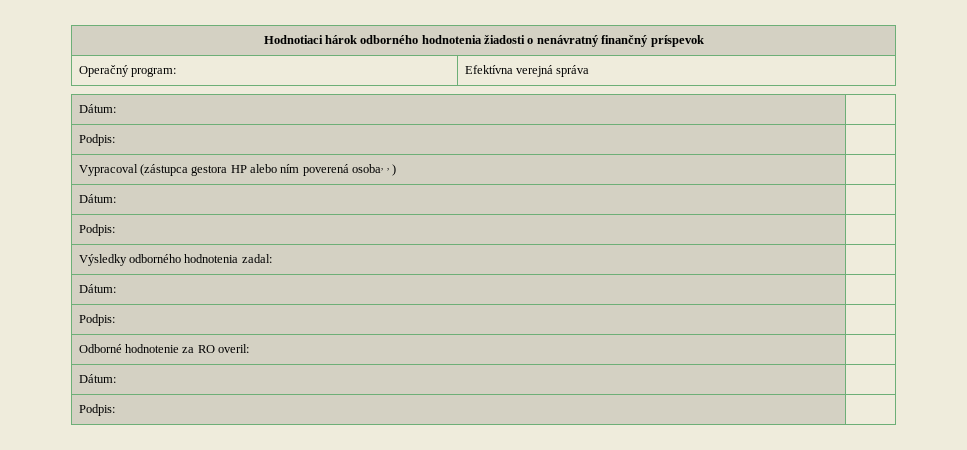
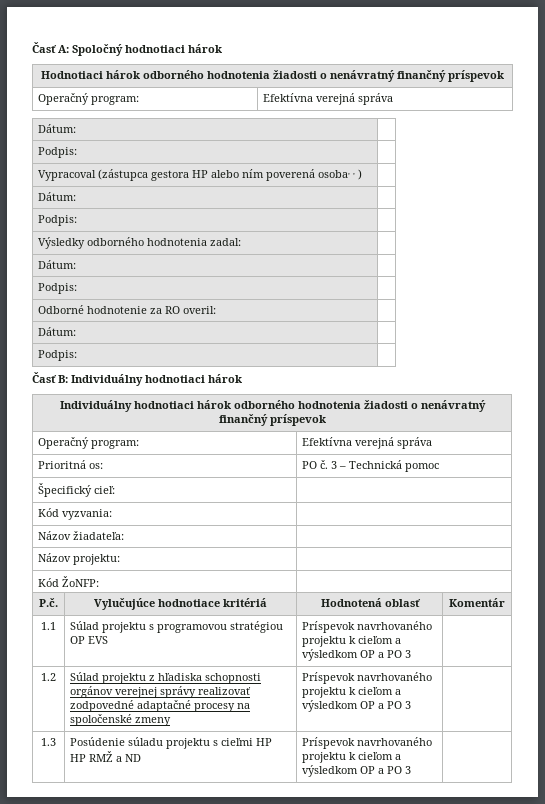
(263, 39) none -> [32,42,222,56] Časť A: Spoločný hodnotiaci hárok //
(115, 410) none -> [32,372,242,386] [59,400,486,412] [218,414,326,426] [38,437,140,449] [302,437,433,449] [38,460,104,469] [302,460,440,472] [38,483,116,497] [38,508,113,520] [38,531,125,540] [38,553,121,565] [38,576,100,587] [39,598,58,607] [94,598,267,610] [320,598,421,607] [449,598,505,607] [41,622,56,630] [70,621,284,633] [70,636,109,644] [302,621,433,633] [302,636,402,647] [302,649,412,661] [41,673,56,681] [70,672,262,684] [70,686,252,698] [70,700,251,712] [70,714,172,726] [302,672,433,684] [302,687,402,698] [302,700,412,712] [41,738,56,746] [70,737,273,749] [70,751,142,762] [302,737,433,749] [302,752,402,763] [302,765,412,777] // Časť B: Individuálny hodnotiaci hárok // Individuálny hodnotiaci hárok odborného hodnotenia žiadosti o nenávratný finančný príspevok // Operačný program: | Efektívna verejná správa // Prioritná os: | PO č. 3 – Technická pomoc // Špecifický cieľ: | // Kód vyzvania: | // Názov žiadateľa: | // Názov projektu: | // Kód ŽoNFP: | // P.č. | Vylučujúce hodnotiace kritériá | Hodnotená oblasť | Komentár // 1.1 | Súlad projektu s programovou stratégiou OP EVS | Príspevok navrhovaného projektu k cieľom a výsledkom OP a PO 3 | // 1.2 | Súlad projektu z hľadiska schopnosti orgánov verejnej správy realizovať zodpovedné adaptačné procesy na spoločenské zmeny | Príspevok navrhovaného projektu k cieľom a výsledkom OP a PO 3 | // 1.3 | Posúdenie súladu projektu s cieľmi HP HP RMŽ a ND | Príspevok navrhovaného projektu k cieľom a výsledkom OP a PO 3 |

